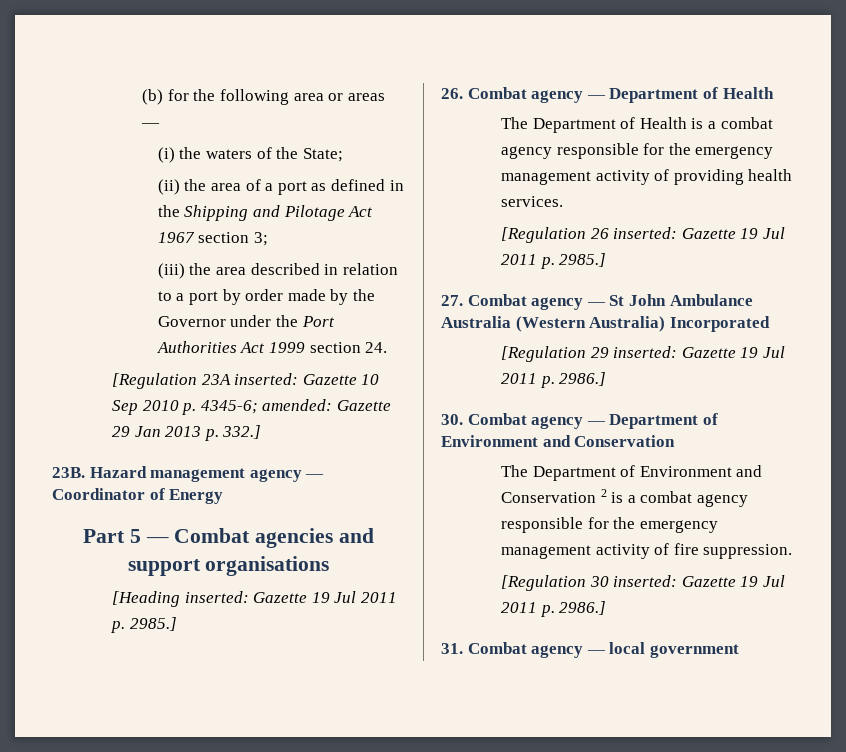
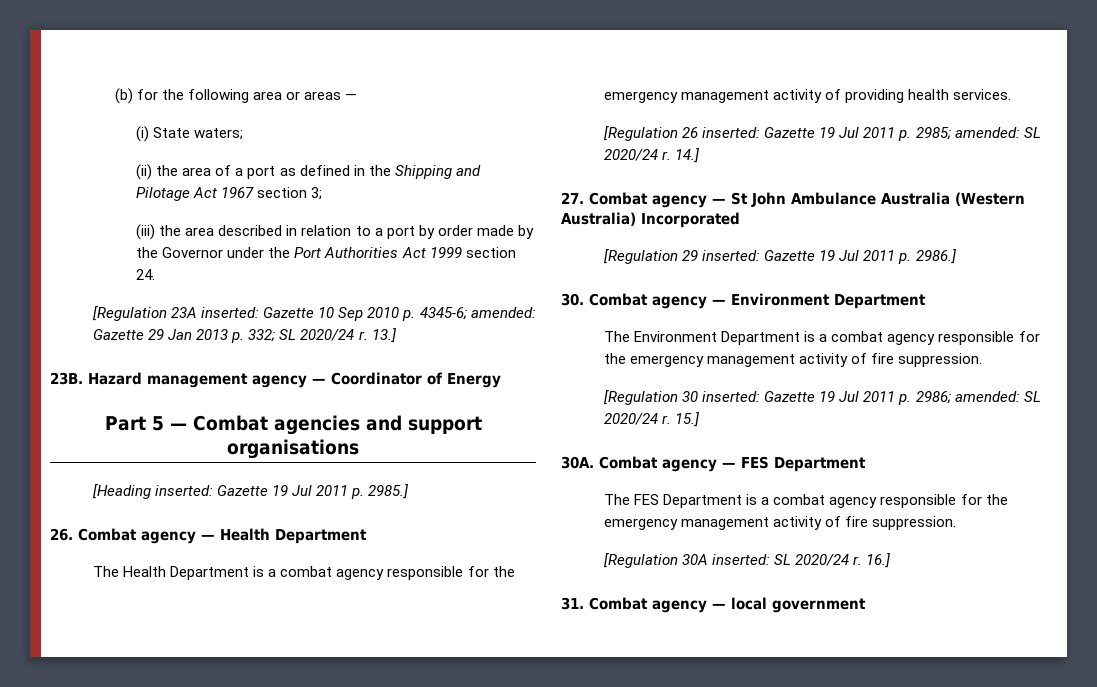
[179,147,343,162] the waters of the State; -> [153,127,244,140] State waters;
[222,425,262,439] 332.] -> [248,328,396,343] 332; SL 2020/24 r. 13.]
[609,87,774,103] [501,117,687,133] Department of Health // The Department of Health -> [220,528,367,544] [93,566,250,580] Health Department // The Health Department
[559,253,607,267] 2985.] -> [915,127,1041,140] [604,148,700,163] 2985; amended: SL 2020/24 r. 14.]
[609,413,718,429] [441,435,676,447] [501,465,763,481] [501,489,607,503] Department of Environment and Conservation // The Department of Environment and Conservation 2 -> [731,293,926,309] [604,331,801,345] Environment Department // The Environment Department
[559,601,607,615] 2986.] -> [915,391,1041,404] [604,412,700,427] [561,456,866,472] [604,494,1008,508] [604,516,957,530] [604,553,891,568] 2986; amended: SL 2020/24 r. 15.] // 30A. Combat agency — FES Department // The FES Department is a combat agency responsible for the emergency management activity of fire suppression. // [Regulation 30A inserted: SL 2020/24 r. 16.]

